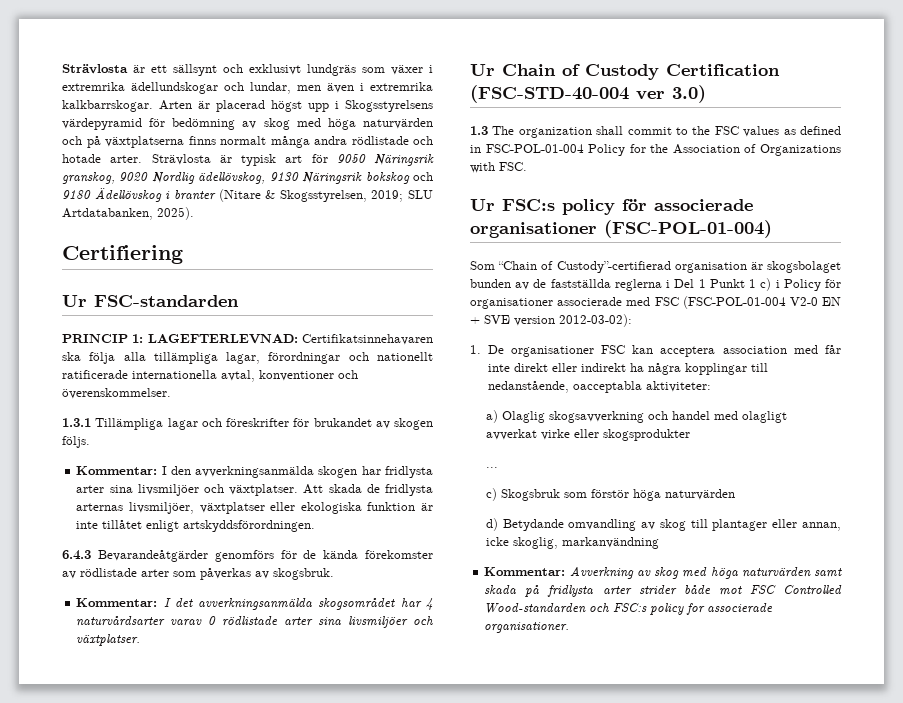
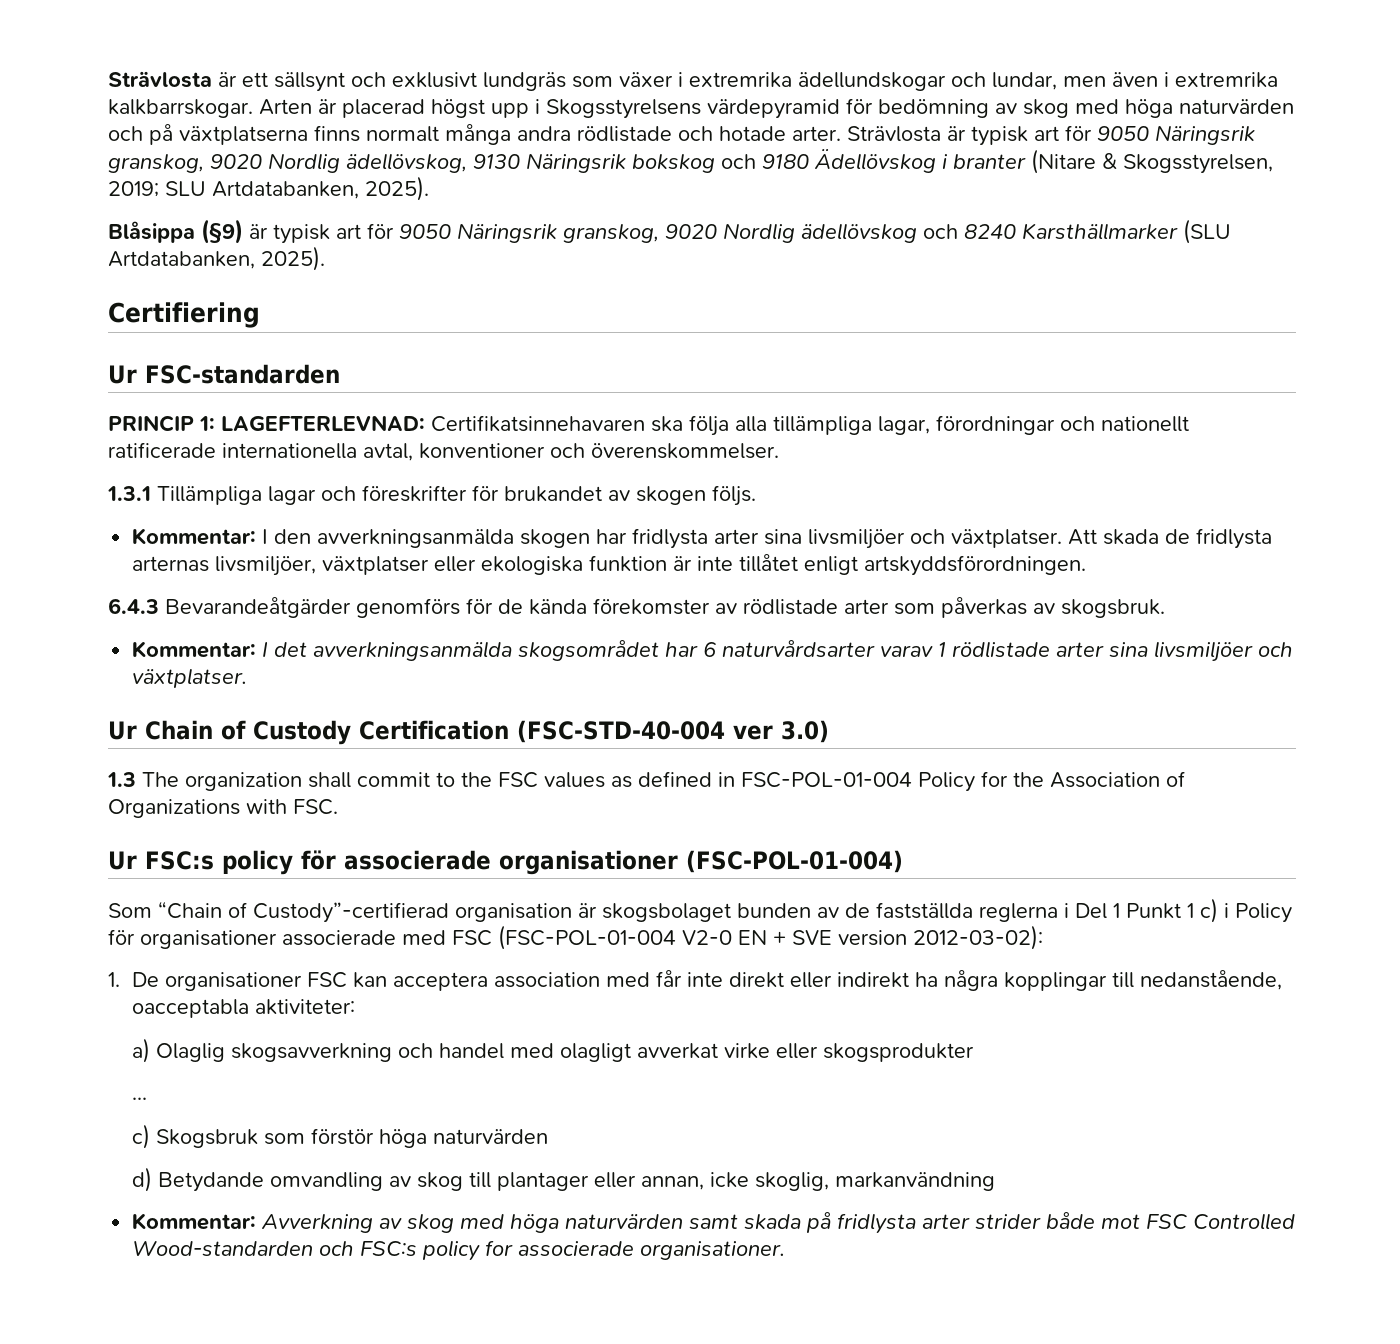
(194, 213) none -> [108,219,1231,244] [108,246,325,271] // Blåsippa (§9) är typisk art för 9050 Näringsrik granskog, 9020 Nordlig ädellövskog och 8240 Karsthällmarker (SLU Artdatabanken, 2025).
[426,598,433,610] 4 -> [703,642,718,657] 6
[208,616,217,625] 0 -> [938,642,947,657] 1

